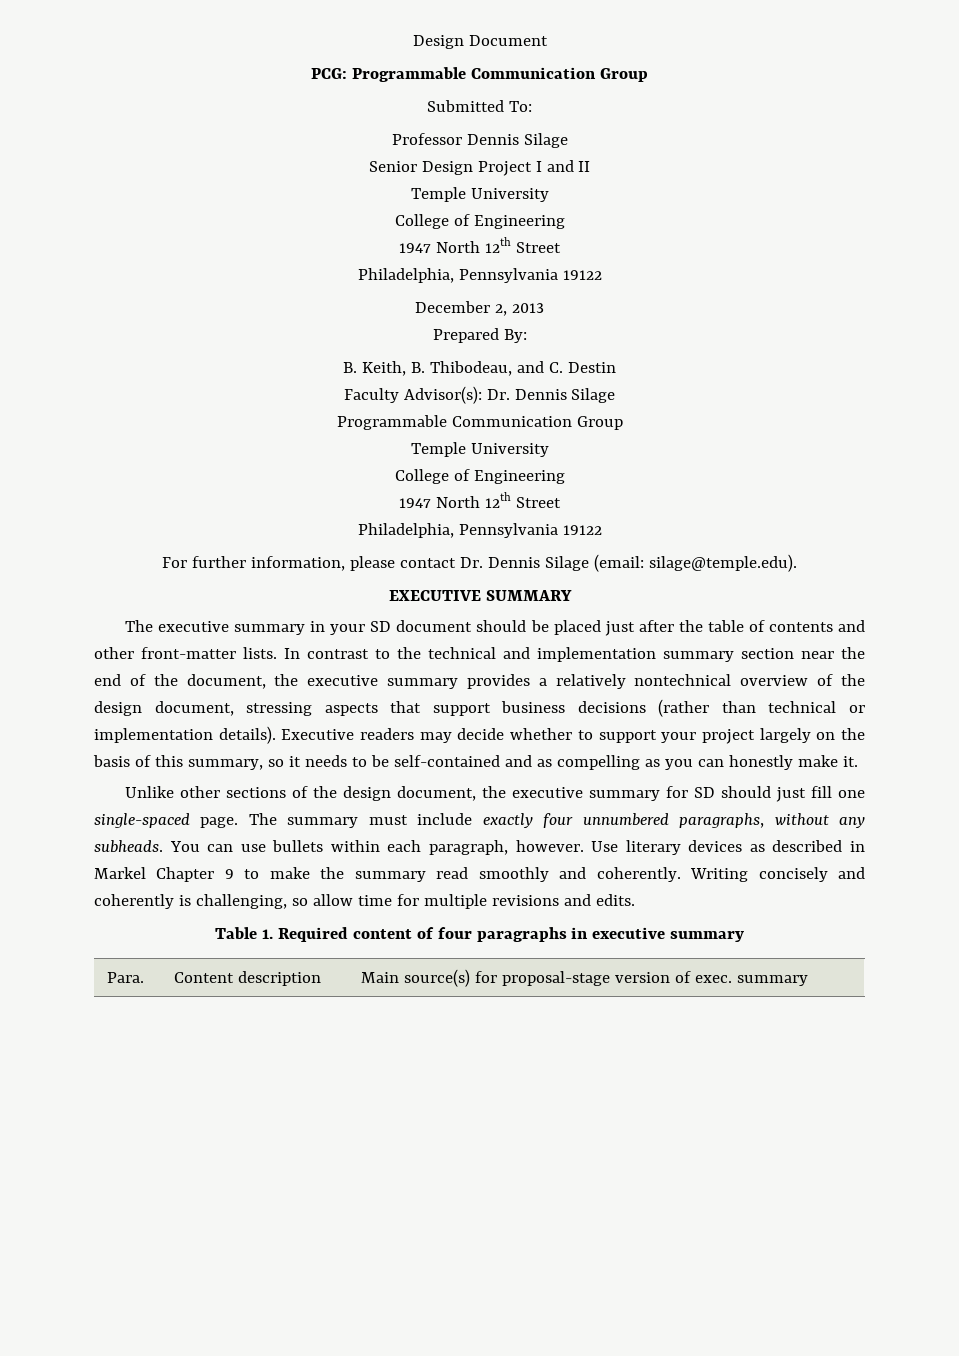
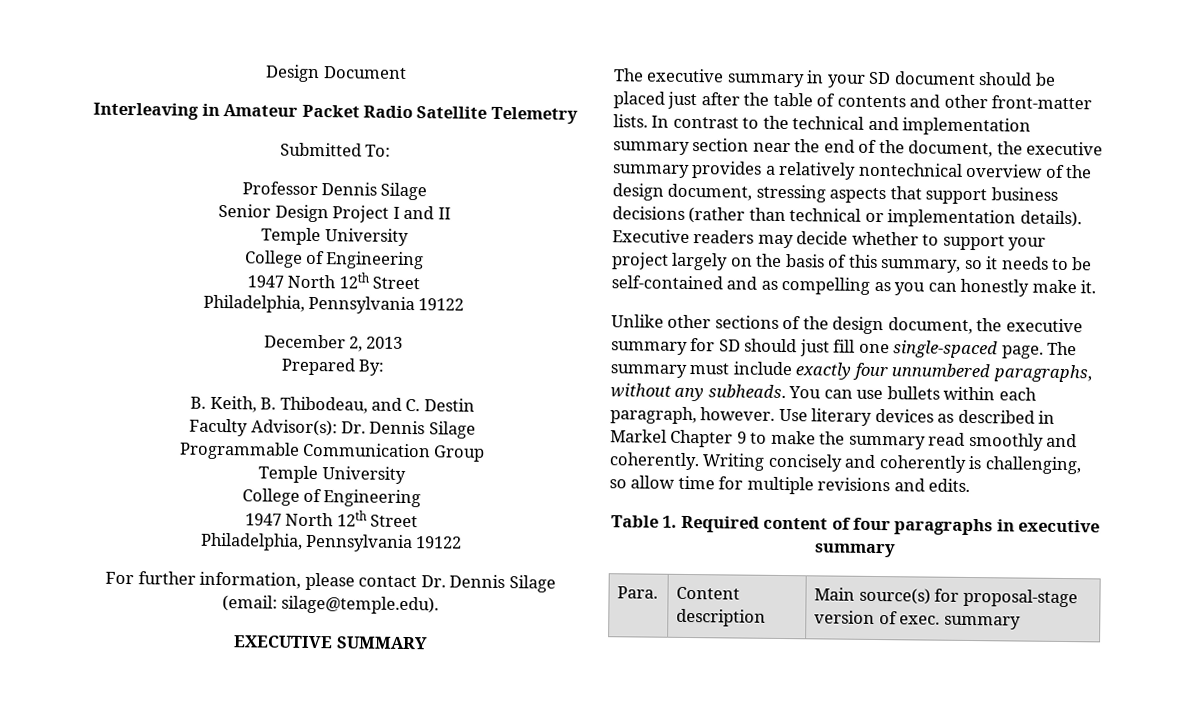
[311,67,648,82] PCG: Programmable Communication Group -> [93,102,578,124] Interleaving in Amateur Packet Radio Satellite Telemetry

